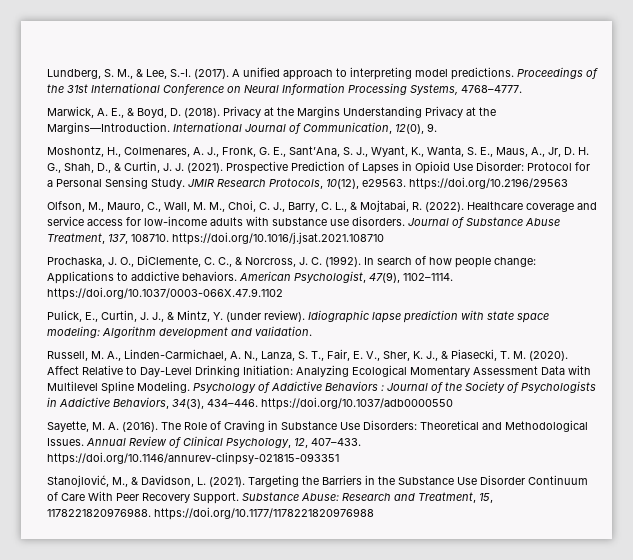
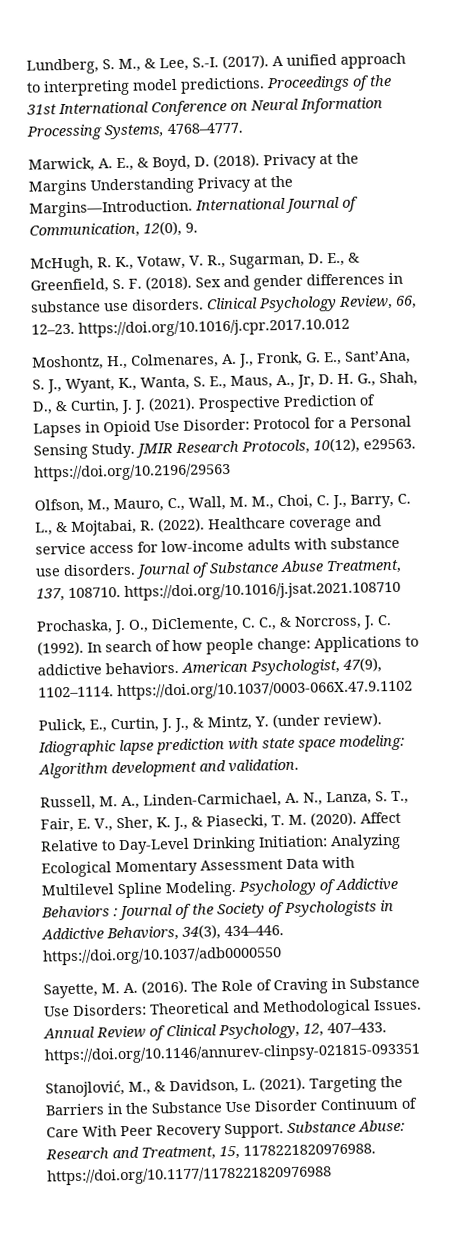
(437, 127) none -> [30,252,360,273] [30,272,403,294] [30,294,417,313] [31,317,350,338] // McHugh, R. K., Votaw, V. R., Sugarman, D. E., & Greenfield, S. F. (2018). Sex and gender differences in substance use disorders. Clinical Psychology Review, 66, 12–23. https://doi.org/10.1016/j.cpr.2017.10.012

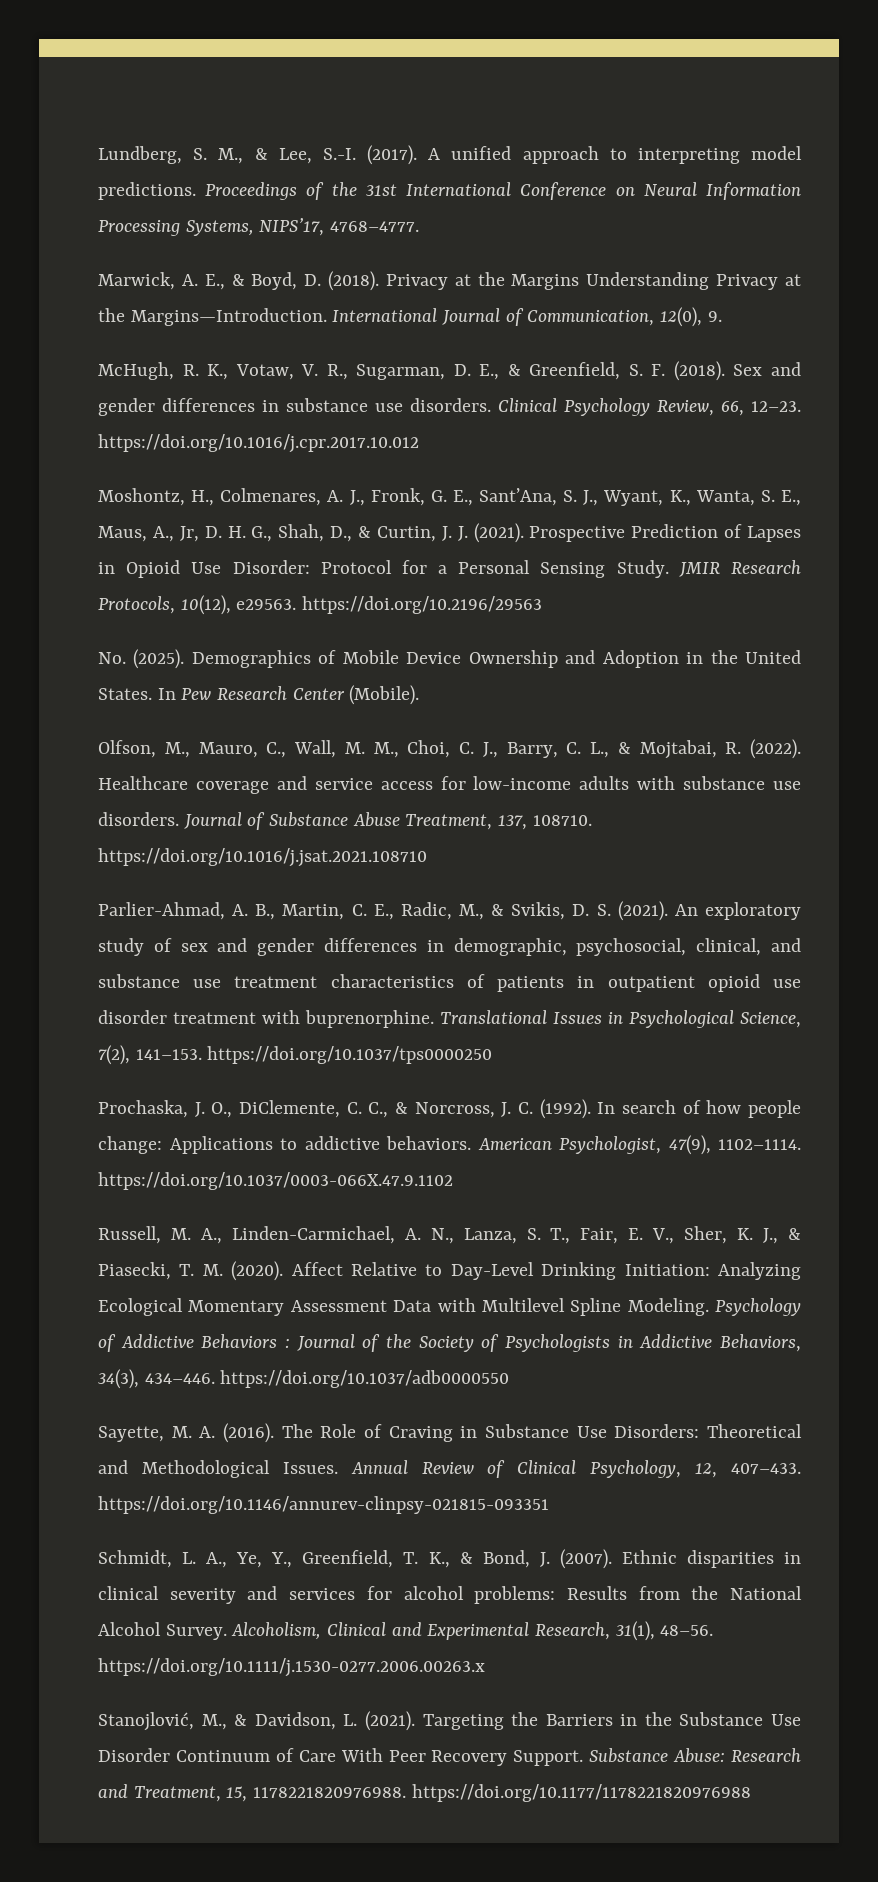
(164, 132) none -> [259,218,325,236] NIPS’17,
(231, 472) none -> [98,649,802,669] [98,685,420,705] // No. (2025). Demographics of Mobile Device Ownership and Adoption in the United States. In Pew Research Center (Mobile).
(401, 590) none -> [98,901,801,921] [98,938,801,956] [98,974,801,992] [98,1010,801,1028] [98,1045,493,1065] // Parlier-Ahmad, A. B., Martin, C. E., Radic, M., & Svikis, D. S. (2021). An exploratory study of sex and gender differences in demographic, psychosocial, clinical, and substance use treatment characteristics of patients in outpatient opioid use disorder treatment with buprenorphine. Translational Issues in Psychological Science, 7(2), 141–153. https://doi.org/10.1037/tps0000250
[38,712,382,734] [38,734,405,757] [38,758,299,779] // Pulick, E., Curtin, J. J., & Mintz, Y. (under review). Idiographic lapse prediction with state space modeling: Algorithm development and validation. -> (453, 1181) none
(421, 1053) none -> [98,1549,801,1569] [98,1586,802,1604] [98,1621,714,1641] [98,1658,485,1677] // Schmidt, L. A., Ye, Y., Greenfield, T. K., & Bond, J. (2007). Ethnic disparities in clinical severity and services for alcohol problems: Results from the National Alcohol Survey. Alcoholism, Clinical and Experimental Research, 31(1), 48–56. https://doi.org/10.1111/j.1530-0277.2006.00263.x

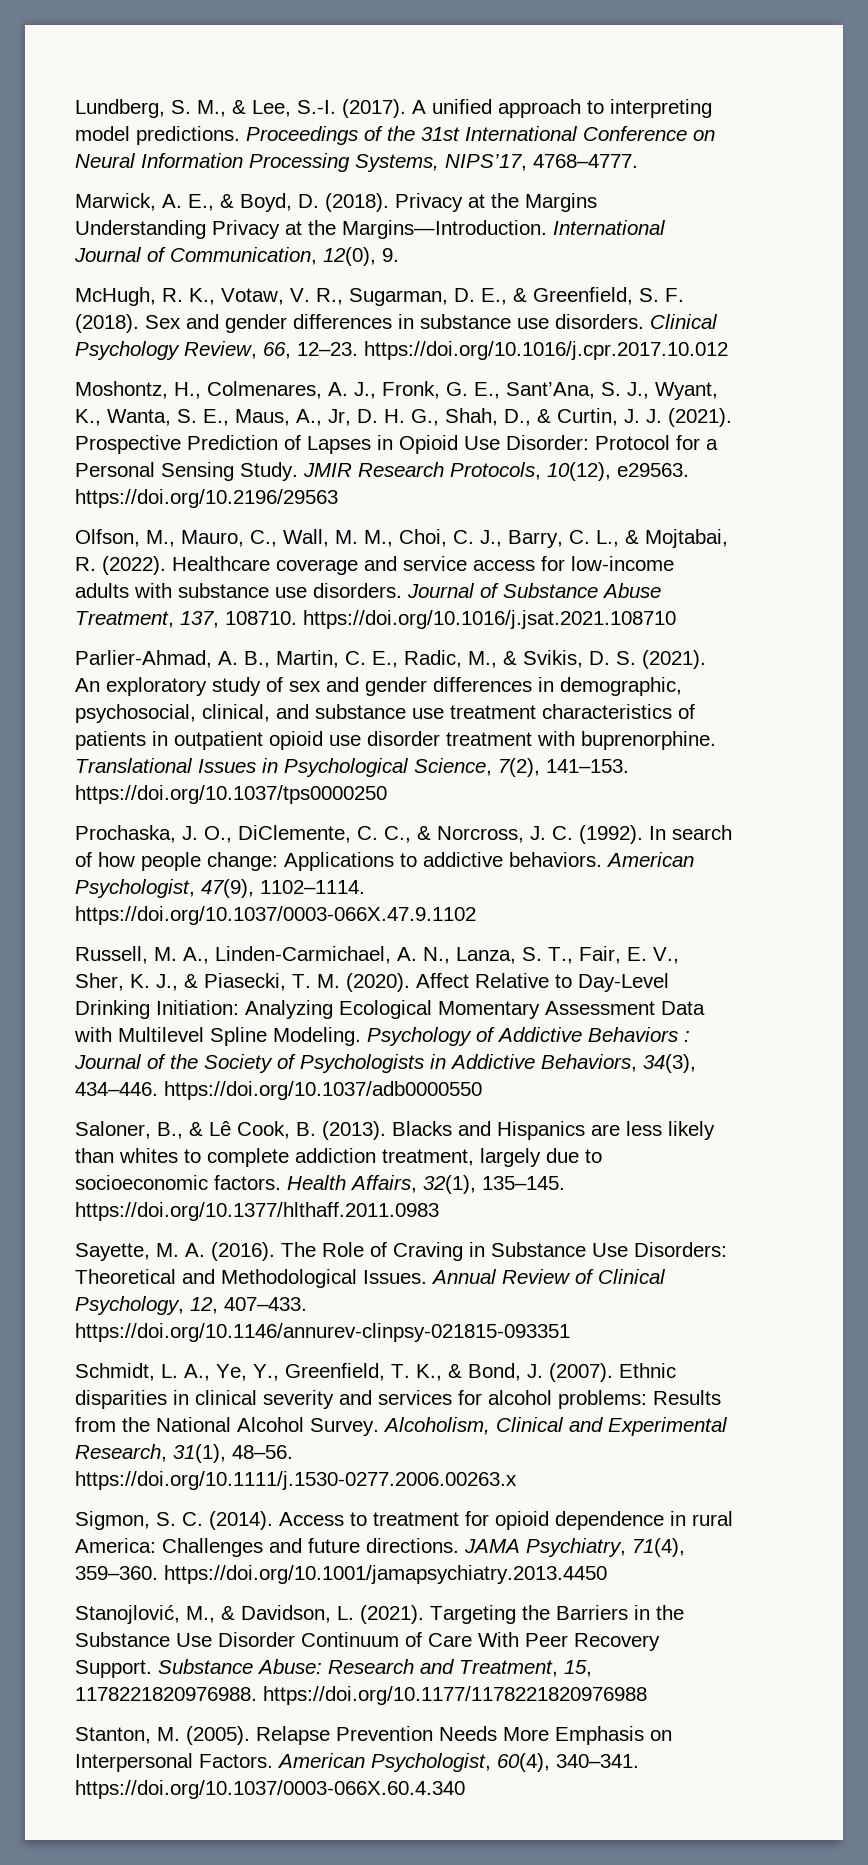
[98,649,802,669] [98,685,420,705] // No. (2025). Demographics of Mobile Device Ownership and Adoption in the United States. In Pew Research Center (Mobile). -> (338, 498) none
(510, 1379) none -> [75,1121,715,1140] [75,1148,602,1167] [75,1175,565,1194] [75,1202,439,1221] // Saloner, B., & Lê Cook, B. (2013). Blacks and Hispanics are less likely than whites to complete addiction treatment, largely due to socioeconomic factors. Health Affairs, 32(1), 135–145. https://doi.org/10.1377/hlthaff.2011.0983
(485, 1667) none -> [75,1511,733,1530] [75,1538,685,1557] [75,1565,607,1584] // Sigmon, S. C. (2014). Access to treatment for opioid dependence in rural America: Challenges and future directions. JAMA Psychiatry, 71(4), 359–360. https://doi.org/10.1001/jamapsychiatry.2013.4450
(751, 1793) none -> [75,1726,672,1745] [75,1753,639,1772] [75,1780,465,1799] // Stanton, M. (2005). Relapse Prevention Needs More Emphasis on Interpersonal Factors. American Psychologist, 60(4), 340–341. https://doi.org/10.1037/0003-066X.60.4.340

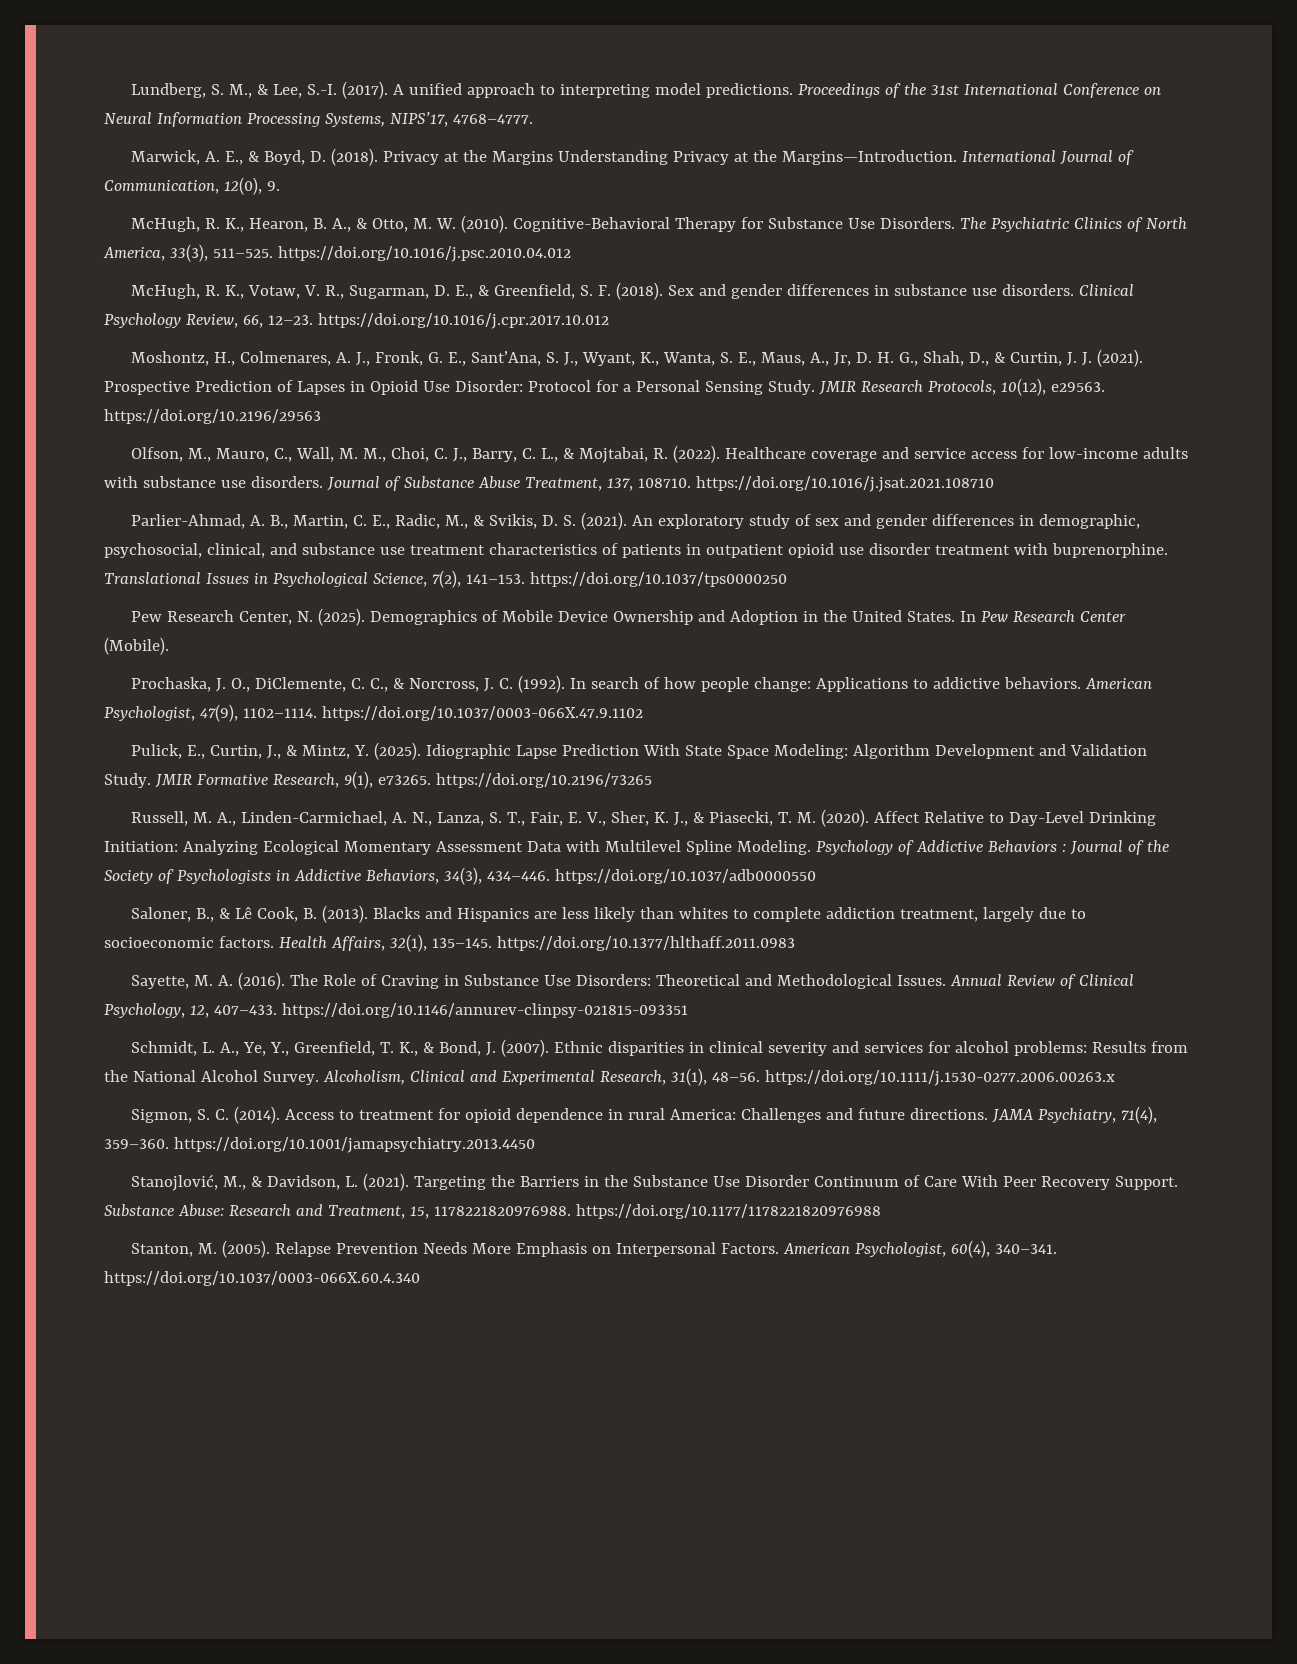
(399, 255) none -> [131,215,1188,233] [103,244,571,262] // McHugh, R. K., Hearon, B. A., & Otto, M. W. (2010). Cognitive-Behavioral Therapy for Substance Use Disorders. The Psychiatric Clinics of North America, 33(3), 511–525. https://doi.org/10.1016/j.psc.2010.04.012
(387, 794) none -> [131,608,1127,626] [104,637,169,655] // Pew Research Center, N. (2025). Demographics of Mobile Device Ownership and Adoption in the United States. In Pew Research Center (Mobile).
(476, 915) none -> [131,742,1148,760] [104,771,652,789] // Pulick, E., Curtin, J., & Mintz, Y. (2025). Idiographic Lapse Prediction With State Space Modeling: Algorithm Development and Validation Study. JMIR Formative Research, 9(1), e73265. https://doi.org/10.2196/73265

